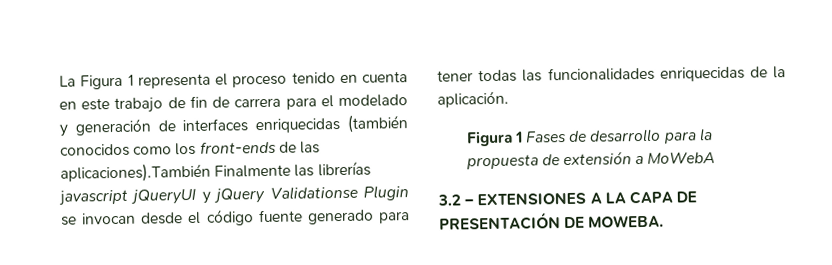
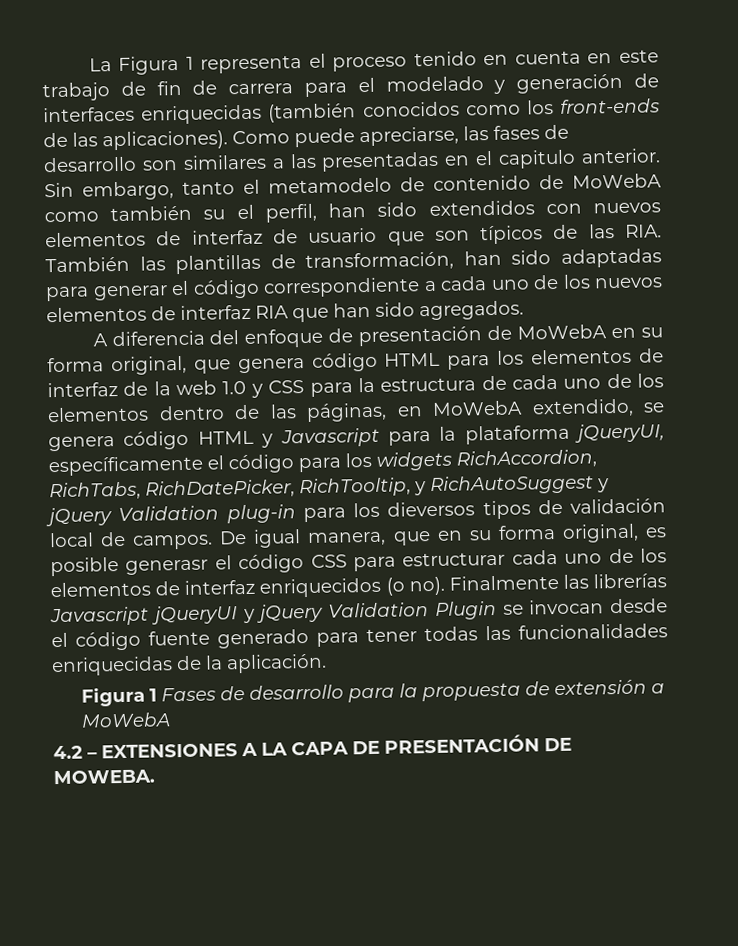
[60,162,211,183] aplicaciones).También -> [102,124,569,151] [43,148,662,173] [44,173,662,201] [44,200,661,223] [45,224,662,248] [45,248,662,275] [45,274,663,302] [46,300,524,323] [92,324,663,348] [47,348,665,376] [47,373,664,398] [47,398,665,423] [48,423,665,452] [48,449,597,477] [49,474,609,501] [45,498,666,527] [49,523,667,550] [50,548,667,577] [50,576,445,598] aplicaciones). Como puede apreciarse, las fases de desarrollo son similares a las presentadas en el capitulo anterior. Sin embargo, tanto el metamodelo de contenido de MoWebA como también su el perfil, han sido extendidos con nuevos elementos de interfaz de usuario que son típicos de las RIA. También las plantillas de transformación, han sido adaptadas para generar el código correspondiente a cada uno de los nuevos elementos de interfaz RIA que han sido agregados. // A diferencia del enfoque de presentación de MoWebA en su forma original, que genera código HTML para los elementos de interfaz de la web 1.0 y CSS para la estructura de cada uno de los elementos dentro de las páginas, en MoWebA extendido, se genera código HTML y Javascript para la plataforma jQueryUI, específicamente el código para los widgets RichAccordion, RichTabs, RichDatePicker, RichTooltip, y RichAutoSuggest y jQuery Validation plug-in para los dieversos tipos de validación local de campos. De igual manera, que en su forma original, es posible generasr el código CSS para estructurar cada uno de los elementos de interfaz enriquecidos (o no).
[59,189,128,206] javascript -> [50,606,149,627] Javascript
[269,185,358,200] Validationse -> [328,602,429,618] Validation
[437,194,461,206] 3.2 -> [53,745,83,760] 4.2

